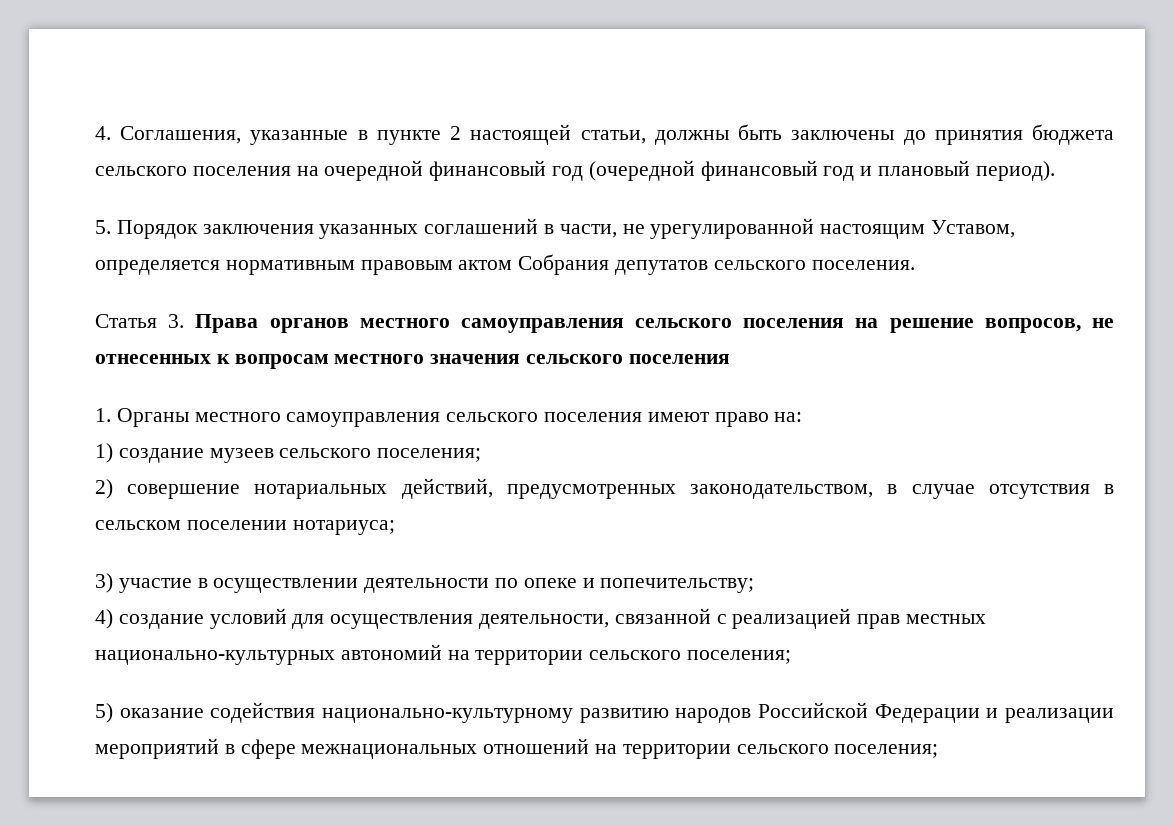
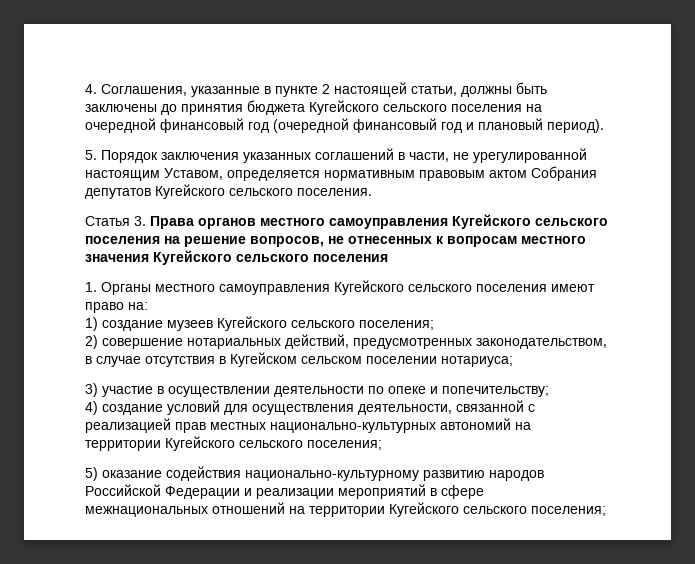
(1115, 134) none -> [309,100,379,115] Кугейского
(709, 267) none -> [155,184,225,199] Кугейского
(624, 325) none -> [452,214,531,229] Кугейского
(521, 359) none -> [153,250,232,265] Кугейского
(441, 419) none -> [334,280,404,295] Кугейского
(274, 455) none -> [217,316,287,331] Кугейского
(1114, 489) none -> [230,352,297,367] Кугейском
(584, 657) none -> [165,436,235,451] Кугейского
(731, 751) none -> [389,502,459,517] Кугейского

